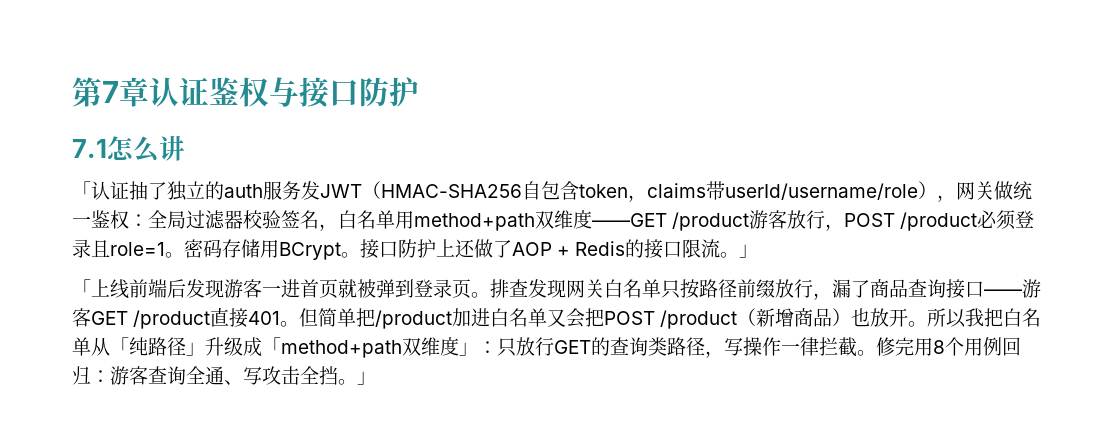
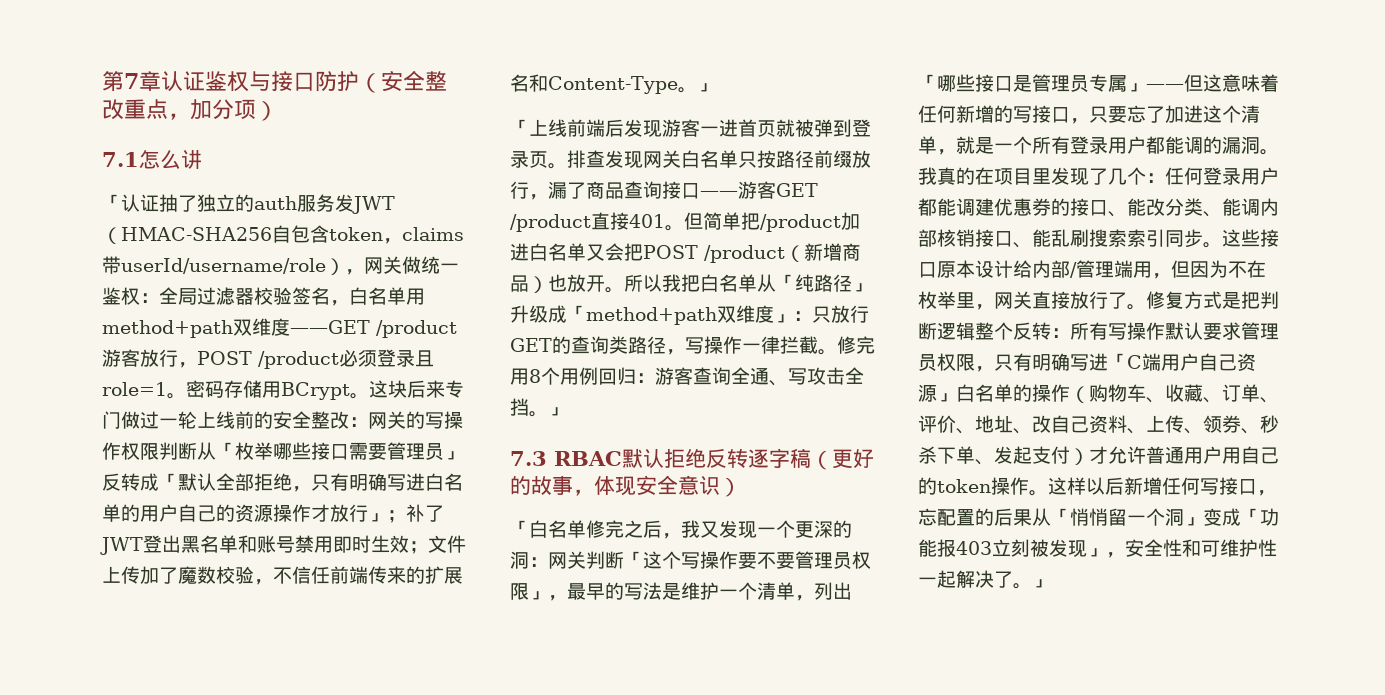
(419, 92) none -> [359,71,447,93] [102,99,278,121] （安全整改重点，加分项）
[360,239,721,259] 接口防护上还做了AOP + Redis的接口限流 -> [369,380,464,398] [102,411,463,429] [102,442,463,460] [102,473,463,492] [102,504,444,523] [100,535,466,555] [102,566,463,585] [510,74,678,94] 这块后来专门做过一轮上线前的安全整改：网关的写操作权限判断从「枚举哪些接口需要管理员」反转成「默认全部拒绝，只有明确写进白名单的用户自己的资源操作才放行」；补了JWT登出黑名单和账号禁用即时生效；文件上传加了魔数校验，不信任前端传来的扩展名和Content-Type
(376, 378) none -> [510,448,874,470] [510,475,741,497] [510,520,852,539] [510,551,871,569] [510,582,852,601] [918,74,1279,92] [918,105,1260,124] [918,136,1279,155] [918,167,1279,185] [918,198,1279,217] [918,229,1279,248] [918,260,1266,279] [918,291,1279,310] [918,322,1279,341] [918,353,1256,372] [918,384,1279,403] [918,415,1279,434] [918,446,1279,465] [918,477,1276,496] [918,508,1279,526] [918,539,1277,558] [918,570,1051,589] // 7.3 RBAC默认拒绝反转逐字稿（更好的故事，体现安全意识） // 「白名单修完之后，我又发现一个更深的洞：网关判断「这个写操作要不要管理员权限」，最早的写法是维护一个清单，列出「哪些接口是管理员专属」——但这意味着任何新增的写接口，只要忘了加进这个清单，就是一个所有登录用户都能调的漏洞。我真的在项目里发现了几个：任何登录用户都能调建优惠券的接口、能改分类、能调内部核销接口、能乱刷搜索索引同步。这些接口原本设计给内部/管理端用，但因为不在枚举里，网关直接放行了。修复方式是把判断逻辑整个反转：所有写操作默认要求管理员权限，只有明确写进「C端用户自己资源」白名单的操作（购物车、收藏、订单、评价、地址、改自己资料、上传、领券、秒杀下单、发起支付）才允许普通用户用自己的token操作。这样以后新增任何写接口，忘配置的后果从「悄悄留一个洞」变成「功能报403立刻被发现」，安全性和可维护性一起解决了。」

